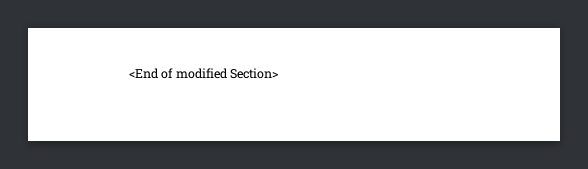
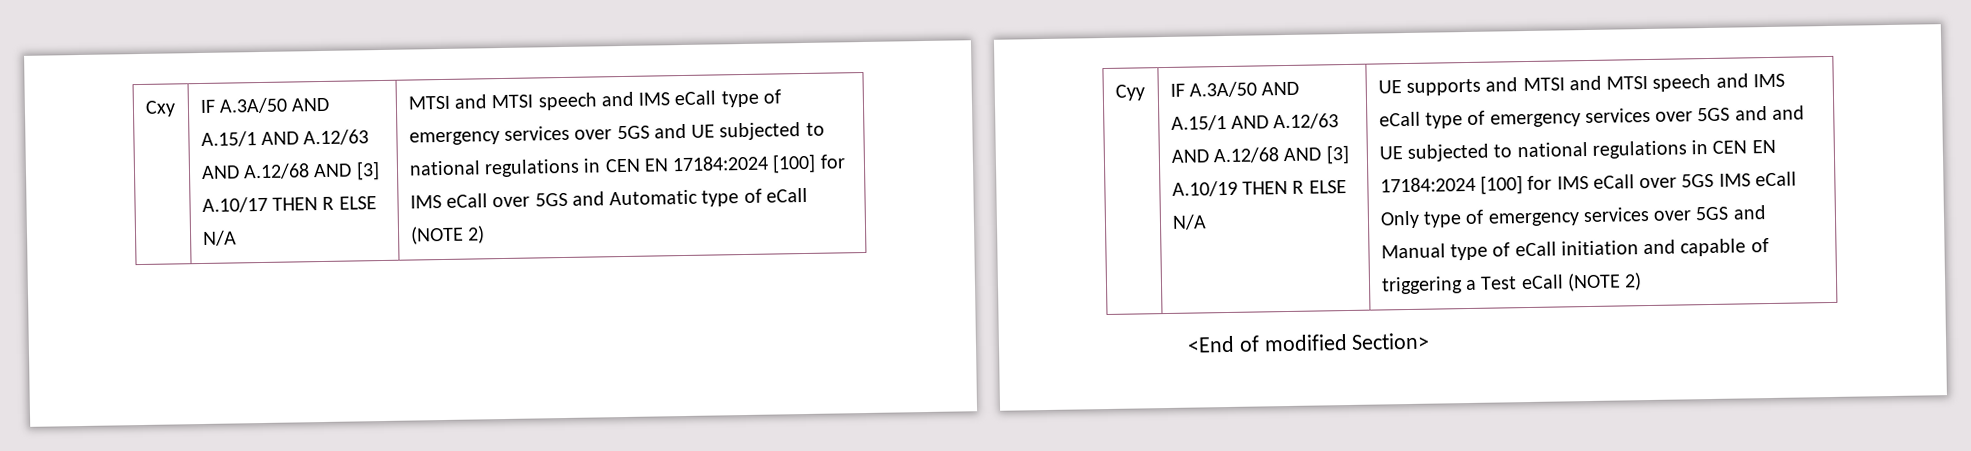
(129, 73) none -> [144,100,176,117] [199,97,331,114] [200,129,370,148] [200,161,380,181] [201,196,377,213] [201,230,237,246] [407,89,781,111] [408,122,825,146] [408,153,846,178] [409,187,808,209] [409,225,486,245] [1114,84,1145,101] [1169,81,1300,98] [1170,113,1340,131] [1170,144,1350,165] [1171,180,1347,197] [1171,214,1207,230] [1377,73,1785,96] [1378,105,1805,129] [1378,139,1776,162] [1379,171,1797,195] [1379,205,1767,229] [1380,238,1769,261] [1380,272,1643,295] Cxy | IF A.3A/50 AND A.15/1 AND A.12/63 AND A.12/68 AND [3] A.10/17 THEN R ELSE N/A | MTSI and MTSI speech and IMS eCall type of emergency services over 5GS and UE subjected to national regulations in CEN EN 17184:2024 [100] for IMS eCall over 5GS and Automatic type of eCall (NOTE 2) // Cyy | IF A.3A/50 AND A.15/1 AND A.12/63 AND A.12/68 AND [3] A.10/19 THEN R ELSE N/A | UE supports and MTSI and MTSI speech and IMS eCall type of emergency services over 5GS and and UE subjected to national regulations in CEN EN 17184:2024 [100] for IMS eCall over 5GS IMS eCall Only type of emergency services over 5GS and Manual type of eCall initiation and capable of triggering a Test eCall (NOTE 2) //

